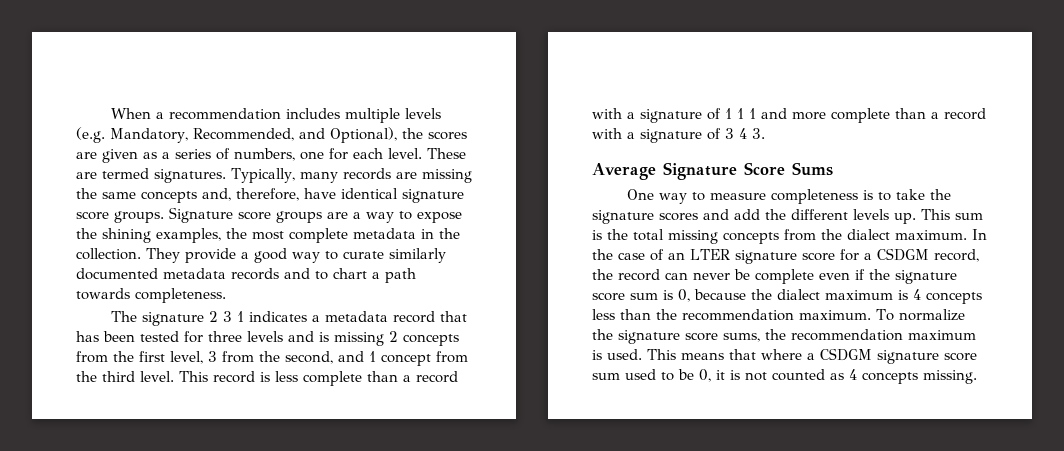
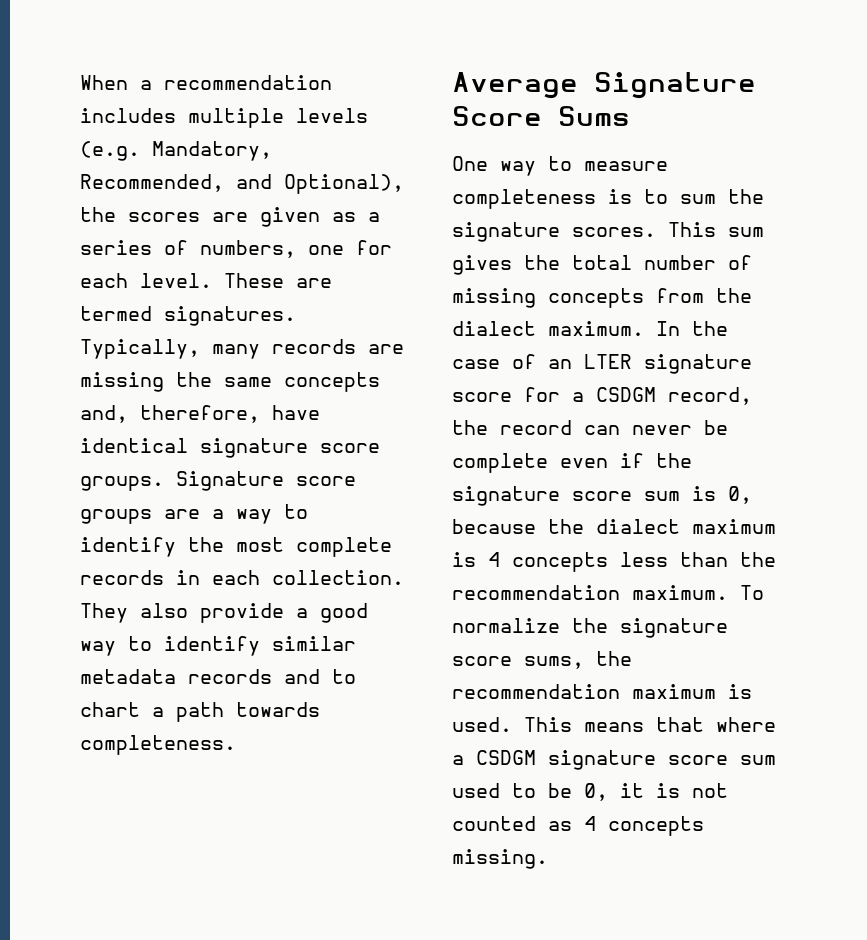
[417,212,462,223] [76,228,460,243] expose the shining examples, the most complete metadata in the -> [80,537,392,557] [80,570,260,585] identify the most complete records in each
(180, 255) none -> [140,603,188,618] also
[343,248,446,263] [76,268,158,280] curate similarly documented -> [164,636,356,656] identify similar
[110,311,467,326] [76,331,459,346] [76,351,468,366] [76,371,458,386] [592,108,986,123] [592,128,765,143] // The signature 2 3 1 indicates a metadata record that has been tested for three levels and is missing 2 concepts from the first level, 3 from the second, and 1 concept from the third level. This record is less complete than a record with a signature of 1 1 1 and more complete than a record with a signature of 3 4 3. -> (236, 745) none
[895,189,951,200] [592,209,916,224] take the signature scores and add the different levels up. -> [680,189,764,204] [452,222,656,242] sum the signature scores.
[592,230,602,240] is -> [452,255,512,275] gives
(664, 235) none -> [644,255,752,270] number of

